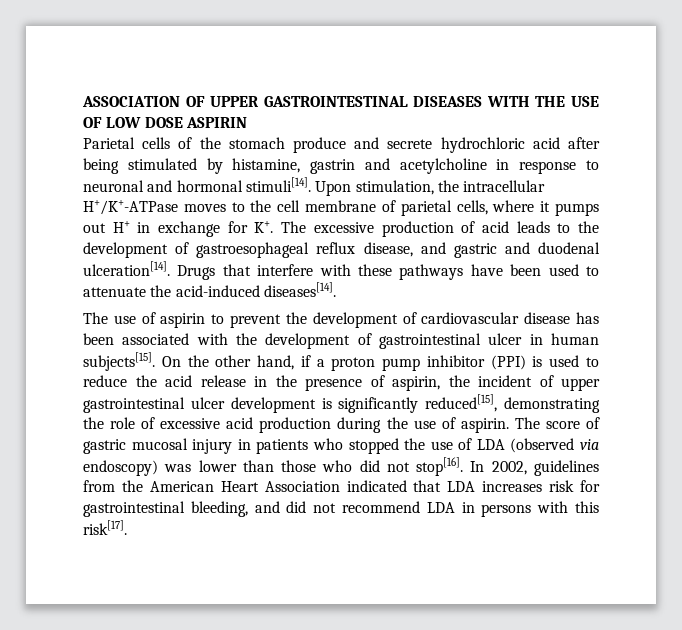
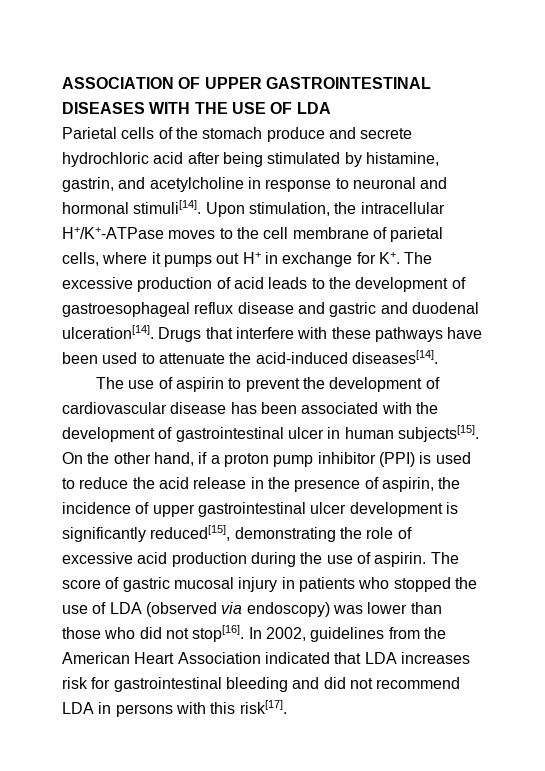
[106,117,247,128] LOW DOSE ASPIRIN -> [296,102,331,114] LDA
[310,159,356,174] gastrin -> [62,177,114,192] gastrin,
[363,242,413,257] disease, -> [237,302,294,314] disease
[478,375,532,387] incident -> [62,502,131,514] incidence
[190,501,248,517] bleeding, -> [225,677,288,692] bleeding

